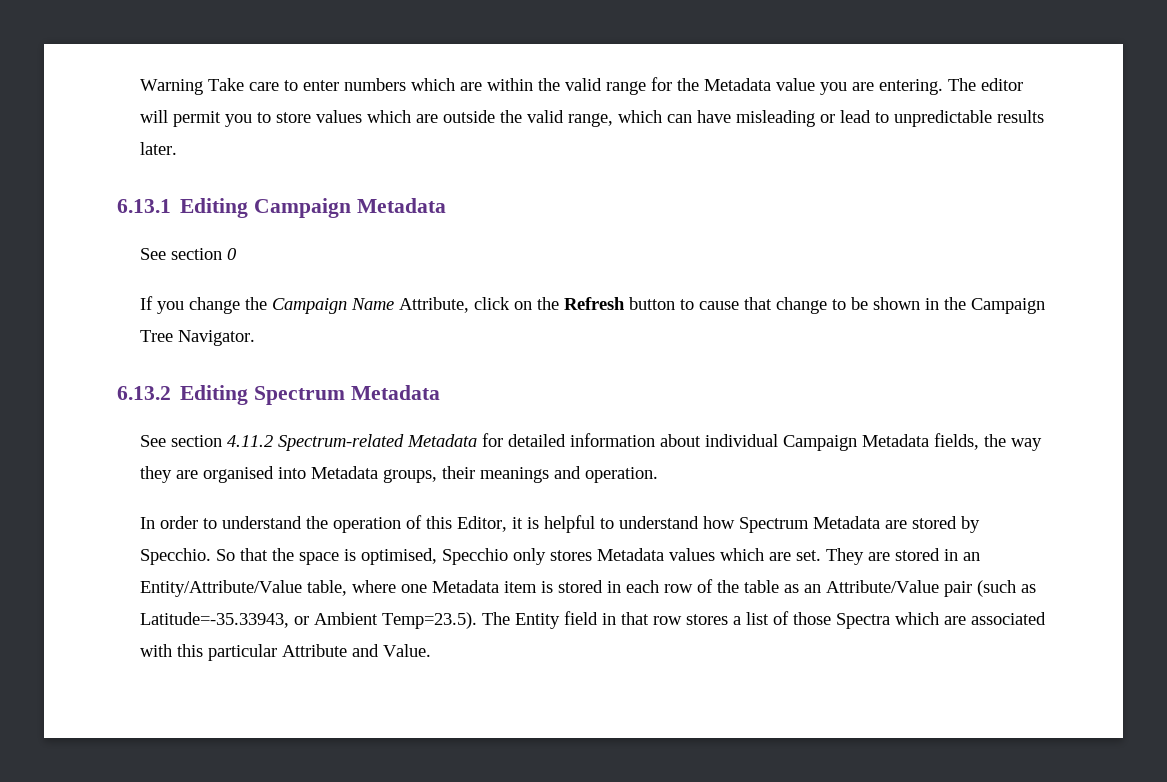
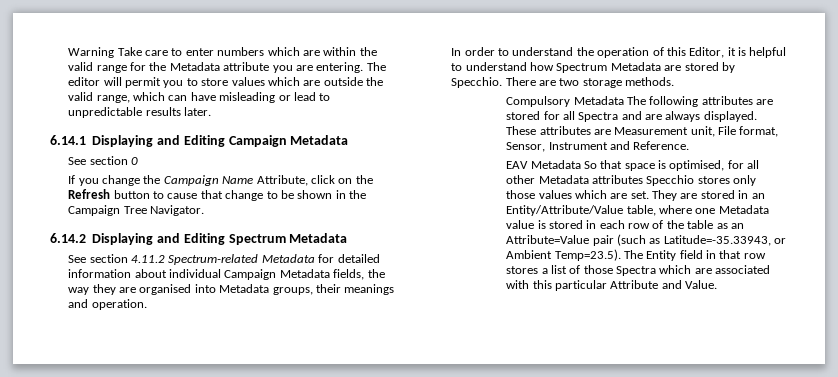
[775,78,815,91] value -> [223,62,270,71] attribute
[117,199,171,213] 6.13.1 -> [50,135,181,147] 6.14.1 Displaying and
[117,386,171,400] 6.13.2 -> [50,233,181,245] 6.14.2 Displaying and
(211, 556) none -> [505,77,675,88] [506,96,774,107] [506,111,757,122] [506,126,779,137] [506,141,690,152] [506,160,581,169] There are two storage methods. // Compulsory Metadata The following attributes are stored for all Spectra and are always displayed. These attributes are Measurement unit, File format, Sensor, Instrument and Reference. // EAV Metadata
[271,548,294,561] the -> (623, 164) none
[441,548,664,565] Specchio only stores Metadata -> [727,160,760,169] [506,175,757,186] [506,190,536,199] for all other Metadata attributes Specchio stores only those
[503,581,537,593] item -> [506,220,535,229] value
[825,580,939,593] Attribute/Value -> [506,235,590,244] Attribute=Value

